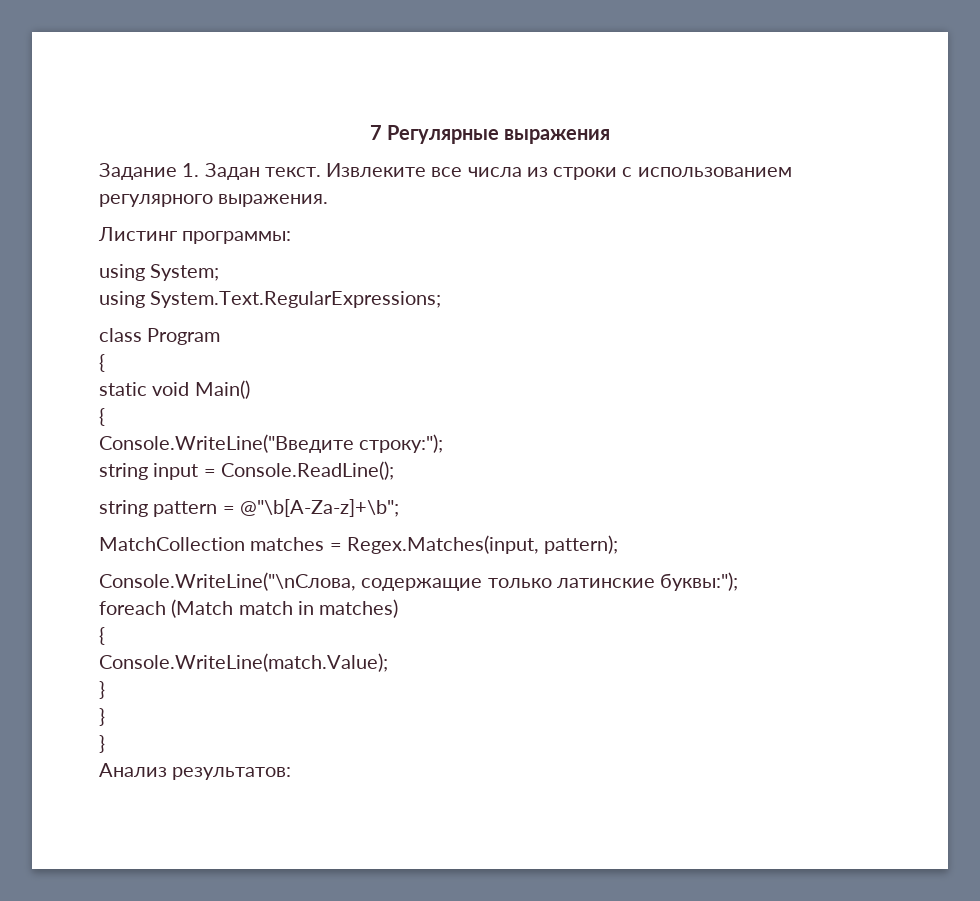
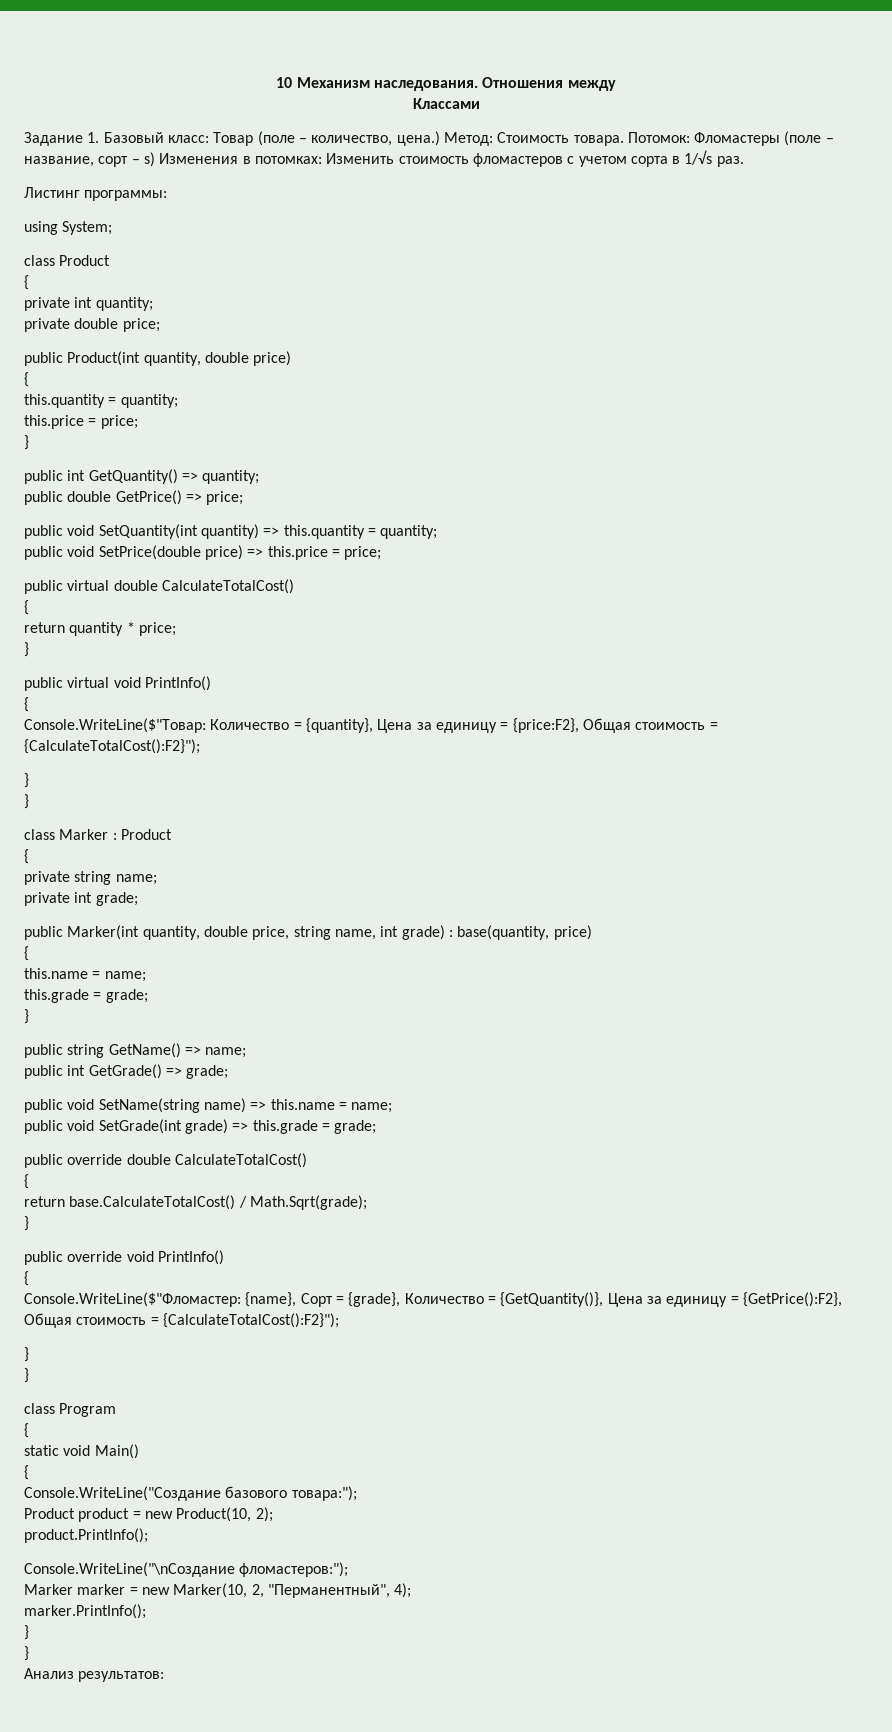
[369,125,611,144] [99,163,792,180] [99,194,329,207] [98,227,292,244] [99,264,220,281] [99,291,442,308] 7 Регулярные выражения // Задание 1. Задан текст. Извлеките все числа из строки с использованием регулярного выражения. // Листинг программы: // using System; // using System.Text.RegularExpressions; -> [276,77,616,91] [412,98,480,109] [24,131,834,146] [24,150,744,167] [24,187,168,201] [24,221,113,235] [24,255,111,266] [24,275,29,290] [24,297,153,311] [24,318,160,332] [24,351,292,366] [24,372,29,387] [24,394,178,408] [24,415,138,429] [24,435,29,450] [24,469,260,484] [24,490,244,505] [24,524,438,539] [24,545,382,560] [24,579,294,594] [24,600,29,615] [24,622,176,636] [24,642,29,657] [24,676,211,691] [24,697,29,712] [24,718,718,733] [24,739,200,754] [24,773,29,788] [24,794,29,809] [24,829,172,840] [24,849,29,864] [24,871,157,885] [24,892,138,906] [24,925,592,940] [24,946,29,961] [24,968,146,982] [24,989,148,1003] [24,1009,29,1024] [24,1043,247,1058] [24,1064,229,1079] [24,1098,393,1113] [24,1119,377,1134] [24,1153,307,1168] [24,1174,29,1189] [24,1195,367,1210] [24,1216,29,1231] [24,1250,224,1265] [24,1271,29,1286] [24,1292,842,1307] [24,1313,339,1328] [24,1347,29,1362] [24,1368,29,1383] 10 Механизм наследования. Отношения между // Классами // Задание 1. Базовый класс: Товар (поле – количество, цена.) Метод: Стоимость товара. Потомок: Фломастеры (поле – название, сорт – s) Изменения в потомках: Изменить стоимость фломастеров с учетом сорта в 1/√s раз. // Листинг программы: // using System; // class Product // { // private int quantity; // private double price; // public Product(int quantity, double price) // { // this.quantity = quantity; // this.price = price; // } // public int GetQuantity() => quantity; // public double GetPrice() => price; // public void SetQuantity(int quantity) => this.quantity = quantity; // public void SetPrice(double price) => this.price = price; // public virtual double CalculateTotalCost() // { // return quantity * price; // } // public virtual void PrintInfo() // { // Console.WriteLine($"Товар: Количество = {quantity}, Цена за единицу = {price:F2}, Общая стоимость = {CalculateTotalCost():F2}"); // } // } // class Marker : Product // { // private string name; // private int grade; // public Marker(int quantity, double price, string name, int grade) : base(quantity, price) // { // this.name = name; // this.grade = grade; // } // public string GetName() => name; // public int GetGrade() => grade; // public void SetName(string name) => this.name = name; // public void SetGrade(int grade) => this.grade = grade; // public override double CalculateTotalCost() // { // return base.CalculateTotalCost() / Math.Sqrt(grade); // } // public override void PrintInfo() // { // Console.WriteLine($"Фломастер: {name}, Сорт = {grade}, Количество = {GetQuantity()}, Цена за единицу = {GetPrice():F2}, Общая стоимость = {CalculateTotalCost():F2}"); // } // }
[99,434,444,453] [99,461,394,480] [99,499,399,517] [99,535,619,554] [99,572,739,591] [99,599,399,618] [99,627,105,645] [99,653,388,672] [99,681,105,699] Console.WriteLine("Введите строку:"); // string input = Console.ReadLine(); // string pattern = @"\b[A-Za-z]+\b"; // MatchCollection matches = Regex.Matches(input, pattern); // Console.WriteLine("\nСлова, содержащие только латинские буквы:"); // foreach (Match match in matches) // { // Console.WriteLine(match.Value); // } -> [24,1486,357,1501] [24,1507,273,1522] [24,1528,148,1543] [24,1562,349,1577] [24,1583,412,1598] [24,1604,146,1619] Console.WriteLine("Создание базового товара:"); // Product product = new Product(10, 2); // product.PrintInfo(); // Console.WriteLine("\nСоздание фломастеров:"); // Marker marker = new Marker(10, 2, "Перманентный", 4); // marker.PrintInfo();

